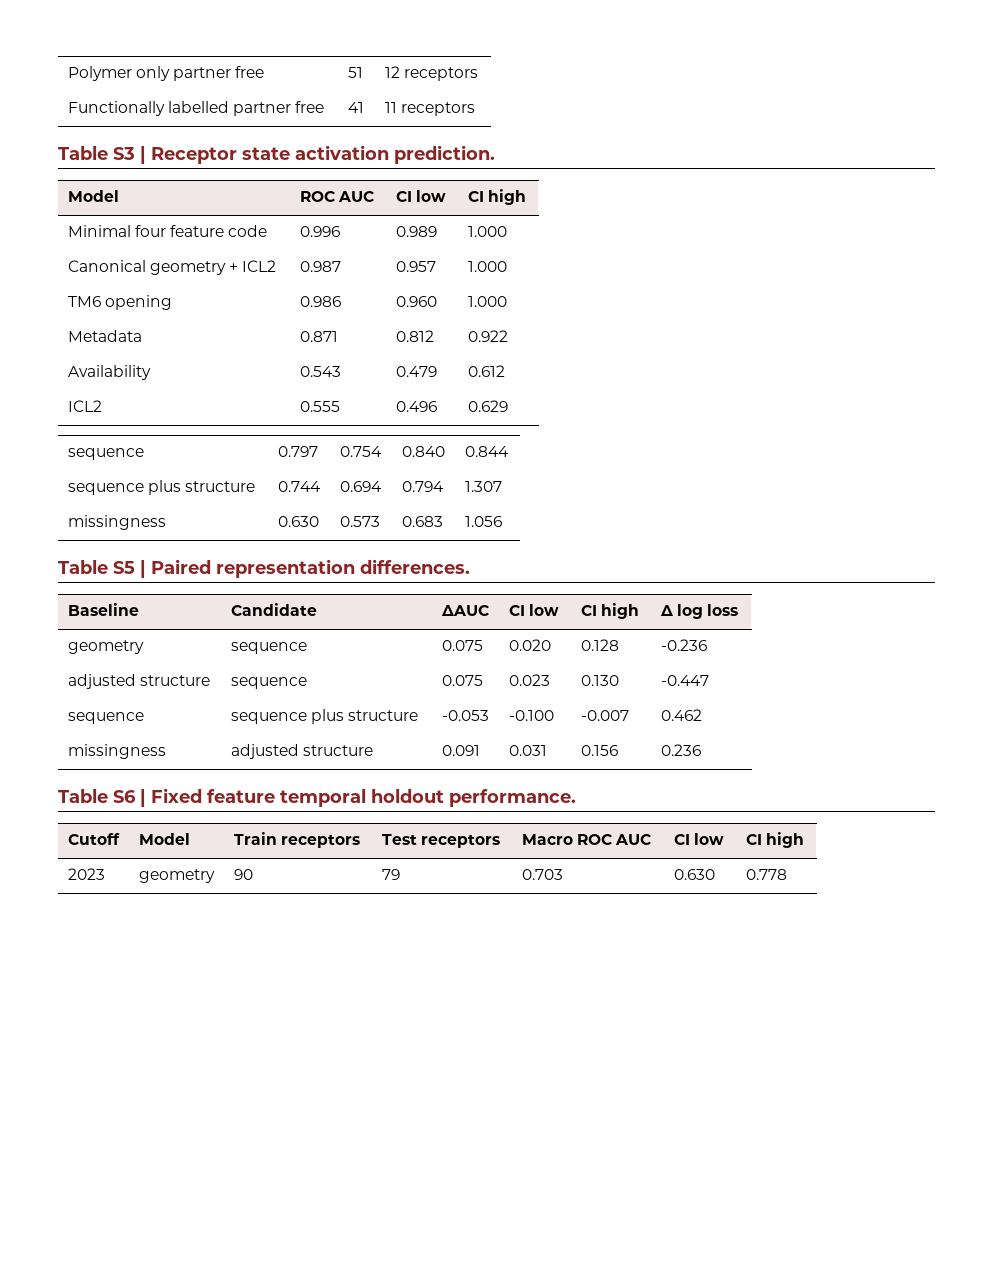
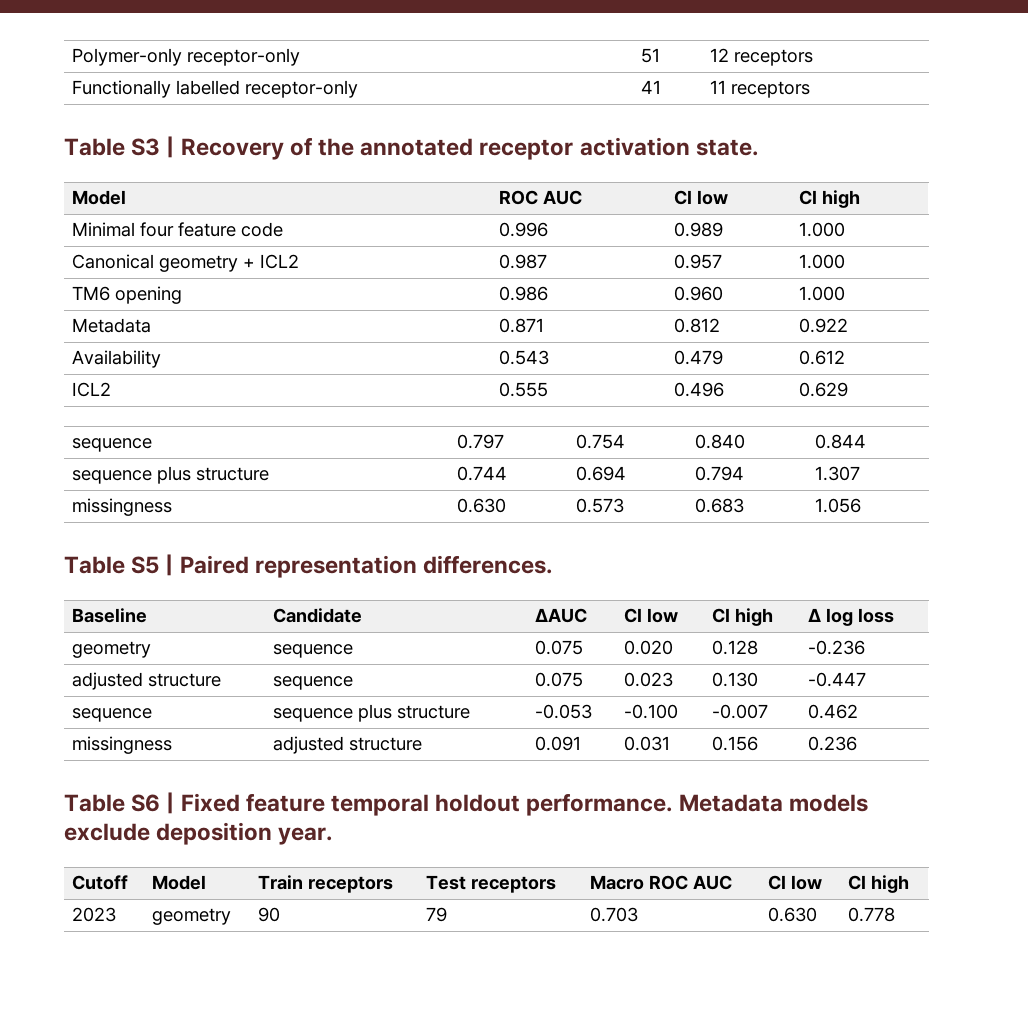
[67,66,265,81] Polymer only partner free -> [72,48,301,66] Polymer-only receptor-only
[233,101,325,116] partner free -> [245,80,359,98] receptor-only
[151,145,495,164] Receptor state activation prediction. -> [180,137,758,160] Recovery of the annotated receptor activation state.
(576, 798) none -> [678,794,868,812] [64,822,333,845] Metadata models exclude deposition year.

